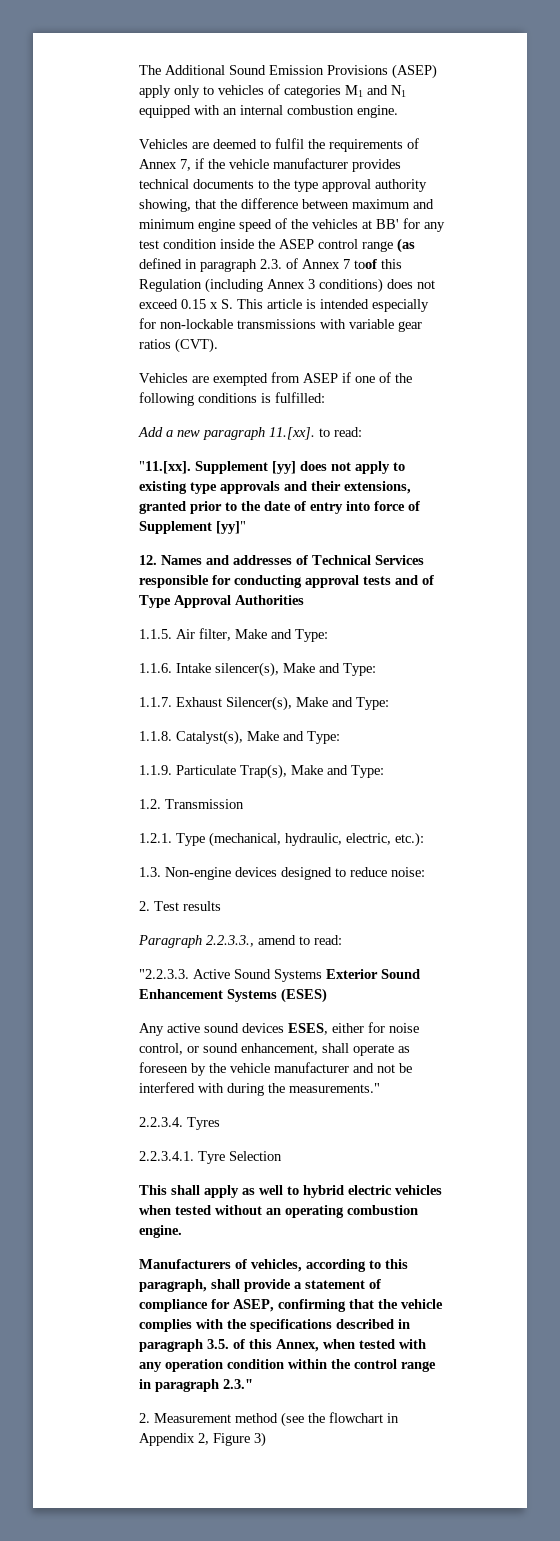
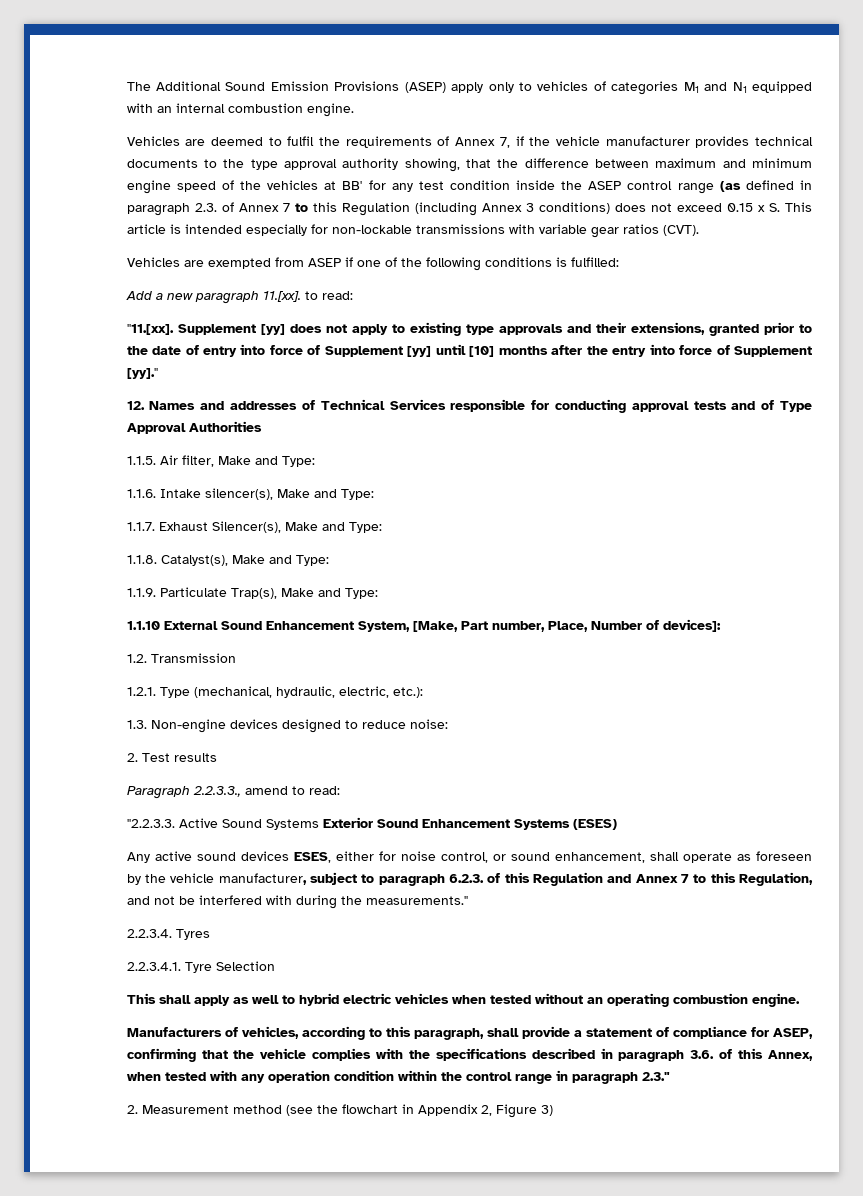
[354,259,378,269] toof -> [294,203,308,212] to
[216,521,247,534] [yy]" -> [407,344,813,357] [126,368,158,379] [yy] until [10] months after the entry into force of Supplement [yy]."
(385, 771) none -> [126,619,721,632] // 1.1.10 External Sound Enhancement System, [Make, Part number, Place, Number of devices]:
[274,1062,350,1073] manufacturer -> [218,872,813,886] manufacturer, subject to paragraph 6.2.3. of this Regulation and Annex 7 to this Regulation,
[207,1339,230,1349] 3.5. -> [690,1050,715,1059] 3.6.

